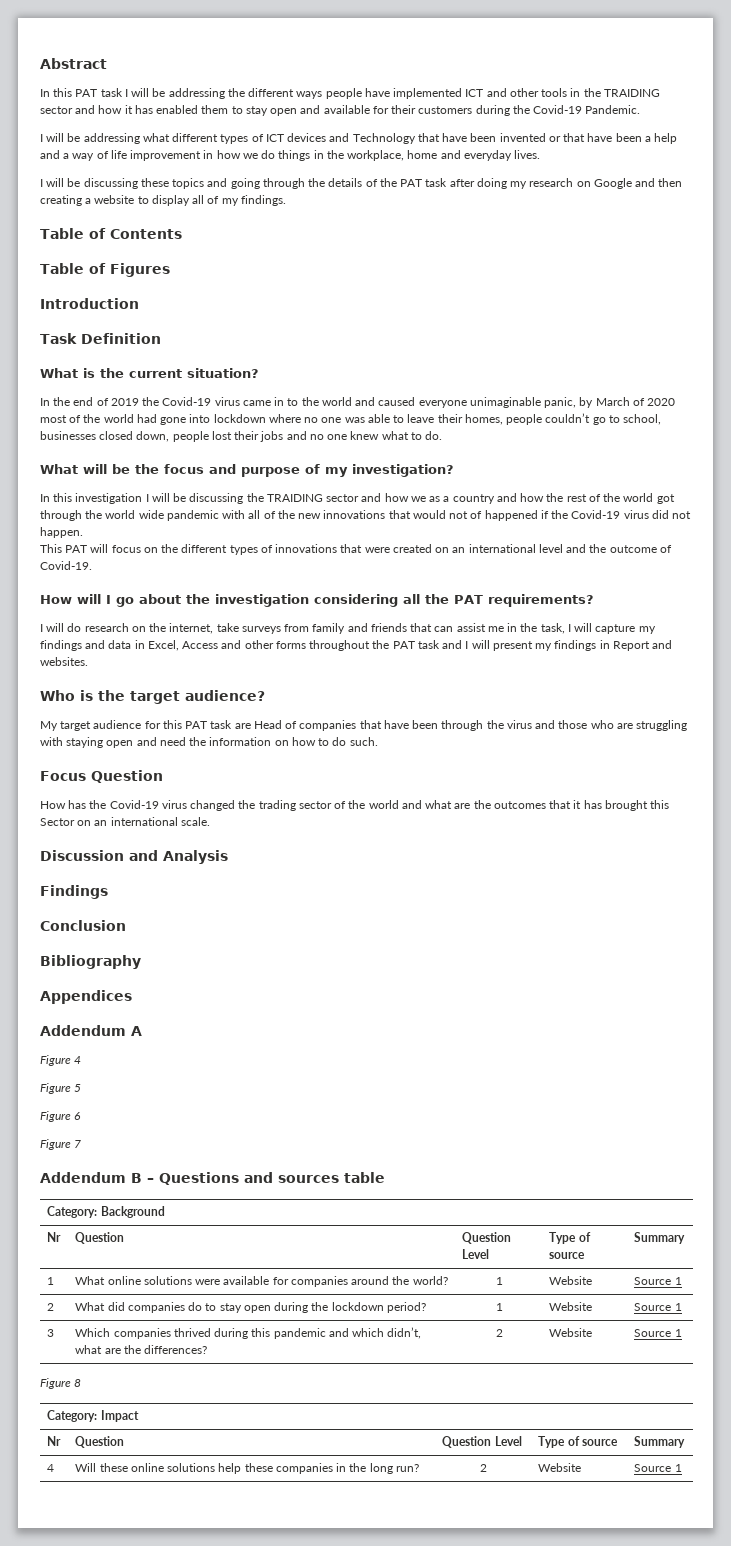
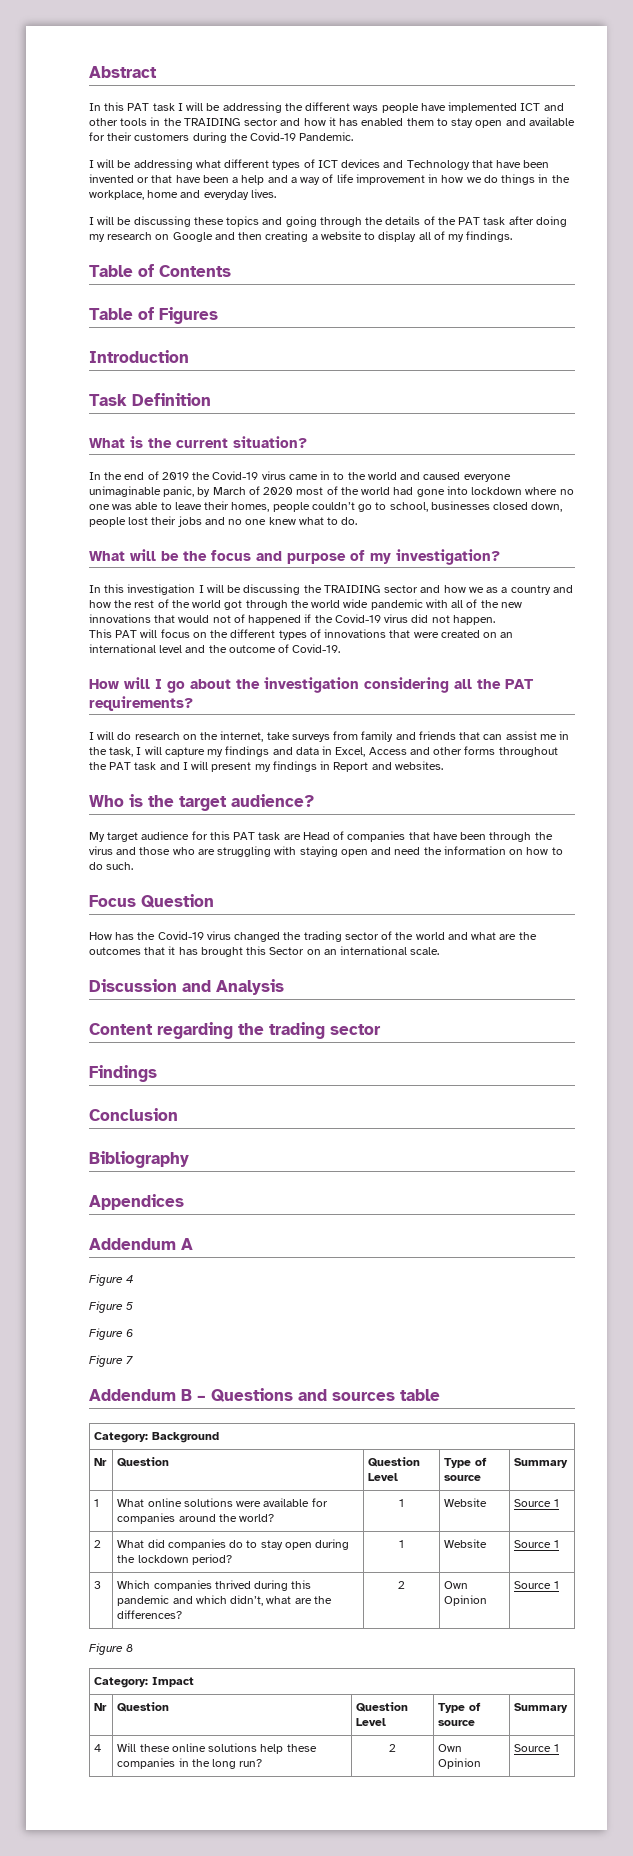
(228, 857) none -> [89,1022,381,1039] // Content regarding the trading sector
[549,1328,593,1337] Website -> [444,1581,469,1589] [444,1595,488,1606] Own Opinion
[538,1463,582,1472] Website -> [438,1744,463,1752] [438,1758,482,1769] Own Opinion

